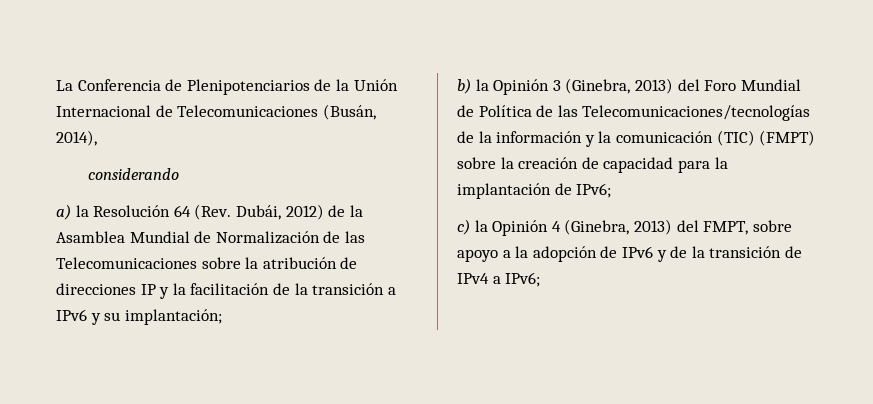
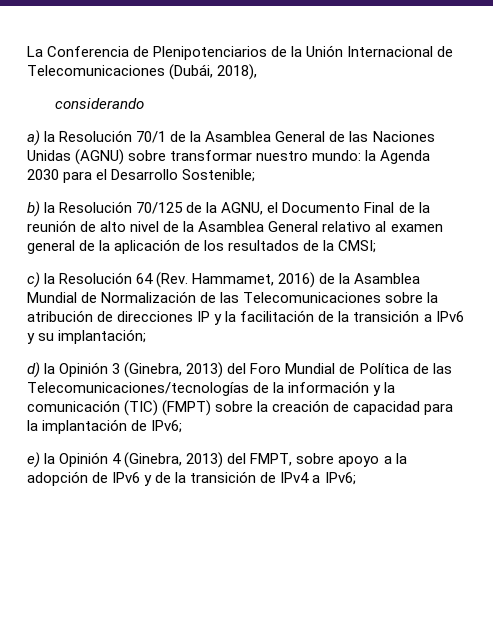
[322,104,376,120] [56,130,97,146] (Busán, 2014), -> [169,64,258,80] (Dubái, 2018),
[173,204,324,220] 64 (Rev. Dubái, 2012) -> [136,131,435,143] [27,149,431,165] [27,169,256,183] [27,201,430,217] [27,220,443,232] [27,239,377,254] [27,272,316,288] 70/1 de la Asamblea General de las Naciones Unidas (AGNU) sobre transformar nuestro mundo: la Agenda 2030 para el Desarrollo Sostenible; // b) la Resolución 70/125 de la AGNU, el Documento Final de la reunión de alto nivel de la Asamblea General relativo al examen general de la aplicación de los resultados de la CMSI; // c) la Resolución 64 (Rev. Hammamet, 2016)
[457,78,471,94] b) -> [27,362,40,378] d)
[457,219,470,235] c) -> [27,452,40,468] e)

